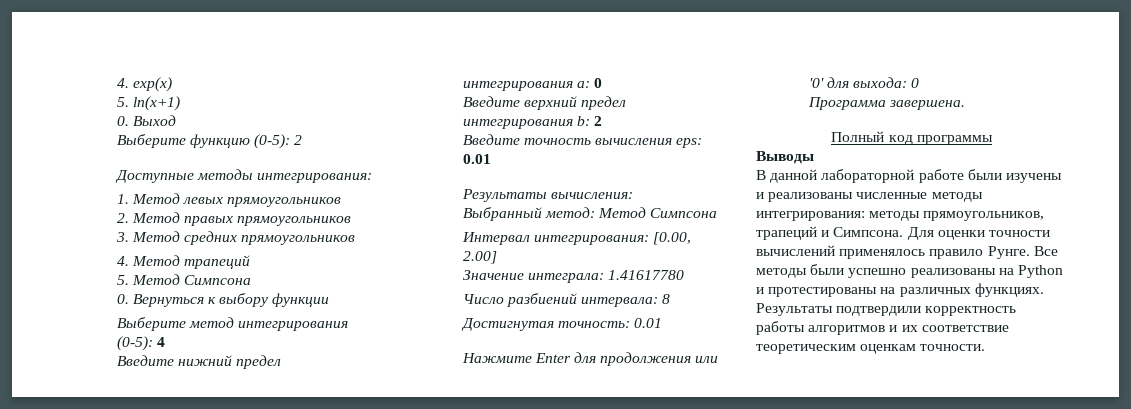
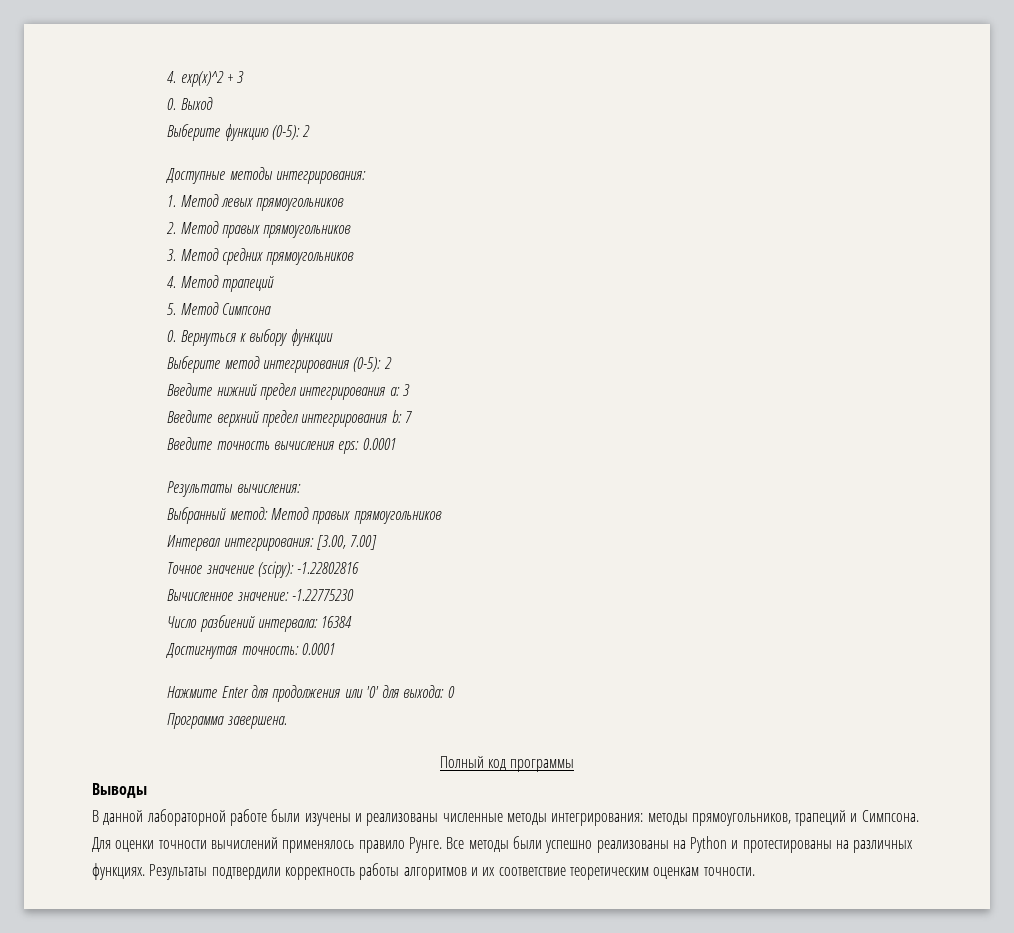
[116,77,172,92] [116,96,180,111] 4. exp(x) // 5. ln(x+1) -> [167,71,245,87] 4. exp(x)^2 + 3
[156,337,165,347] 4 -> [383,357,392,369] 2
[593,78,602,88] 0 -> [402,384,410,396] 3
[593,116,602,126] 2 -> [404,411,412,423] 7
[462,154,491,164] 0.01 -> [362,438,396,450] 0.0001
[650,208,718,218] Симпсона -> [312,511,442,524] правых прямоугольников
[652,232,691,245] [462,251,497,264] [462,270,684,283] [0.00, 2.00] // Значение интеграла: 1.41617780 -> [316,535,378,550] [167,561,360,578] [167,589,354,601] [3.00, 7.00] // Точное значение (scipy): -1.22802816 // Вычисленное значение: -1.22775230
[662,294,671,304] 8 -> [321,616,353,628] 16384
[633,318,662,328] 0.01 -> [301,643,335,655] 0.0001

